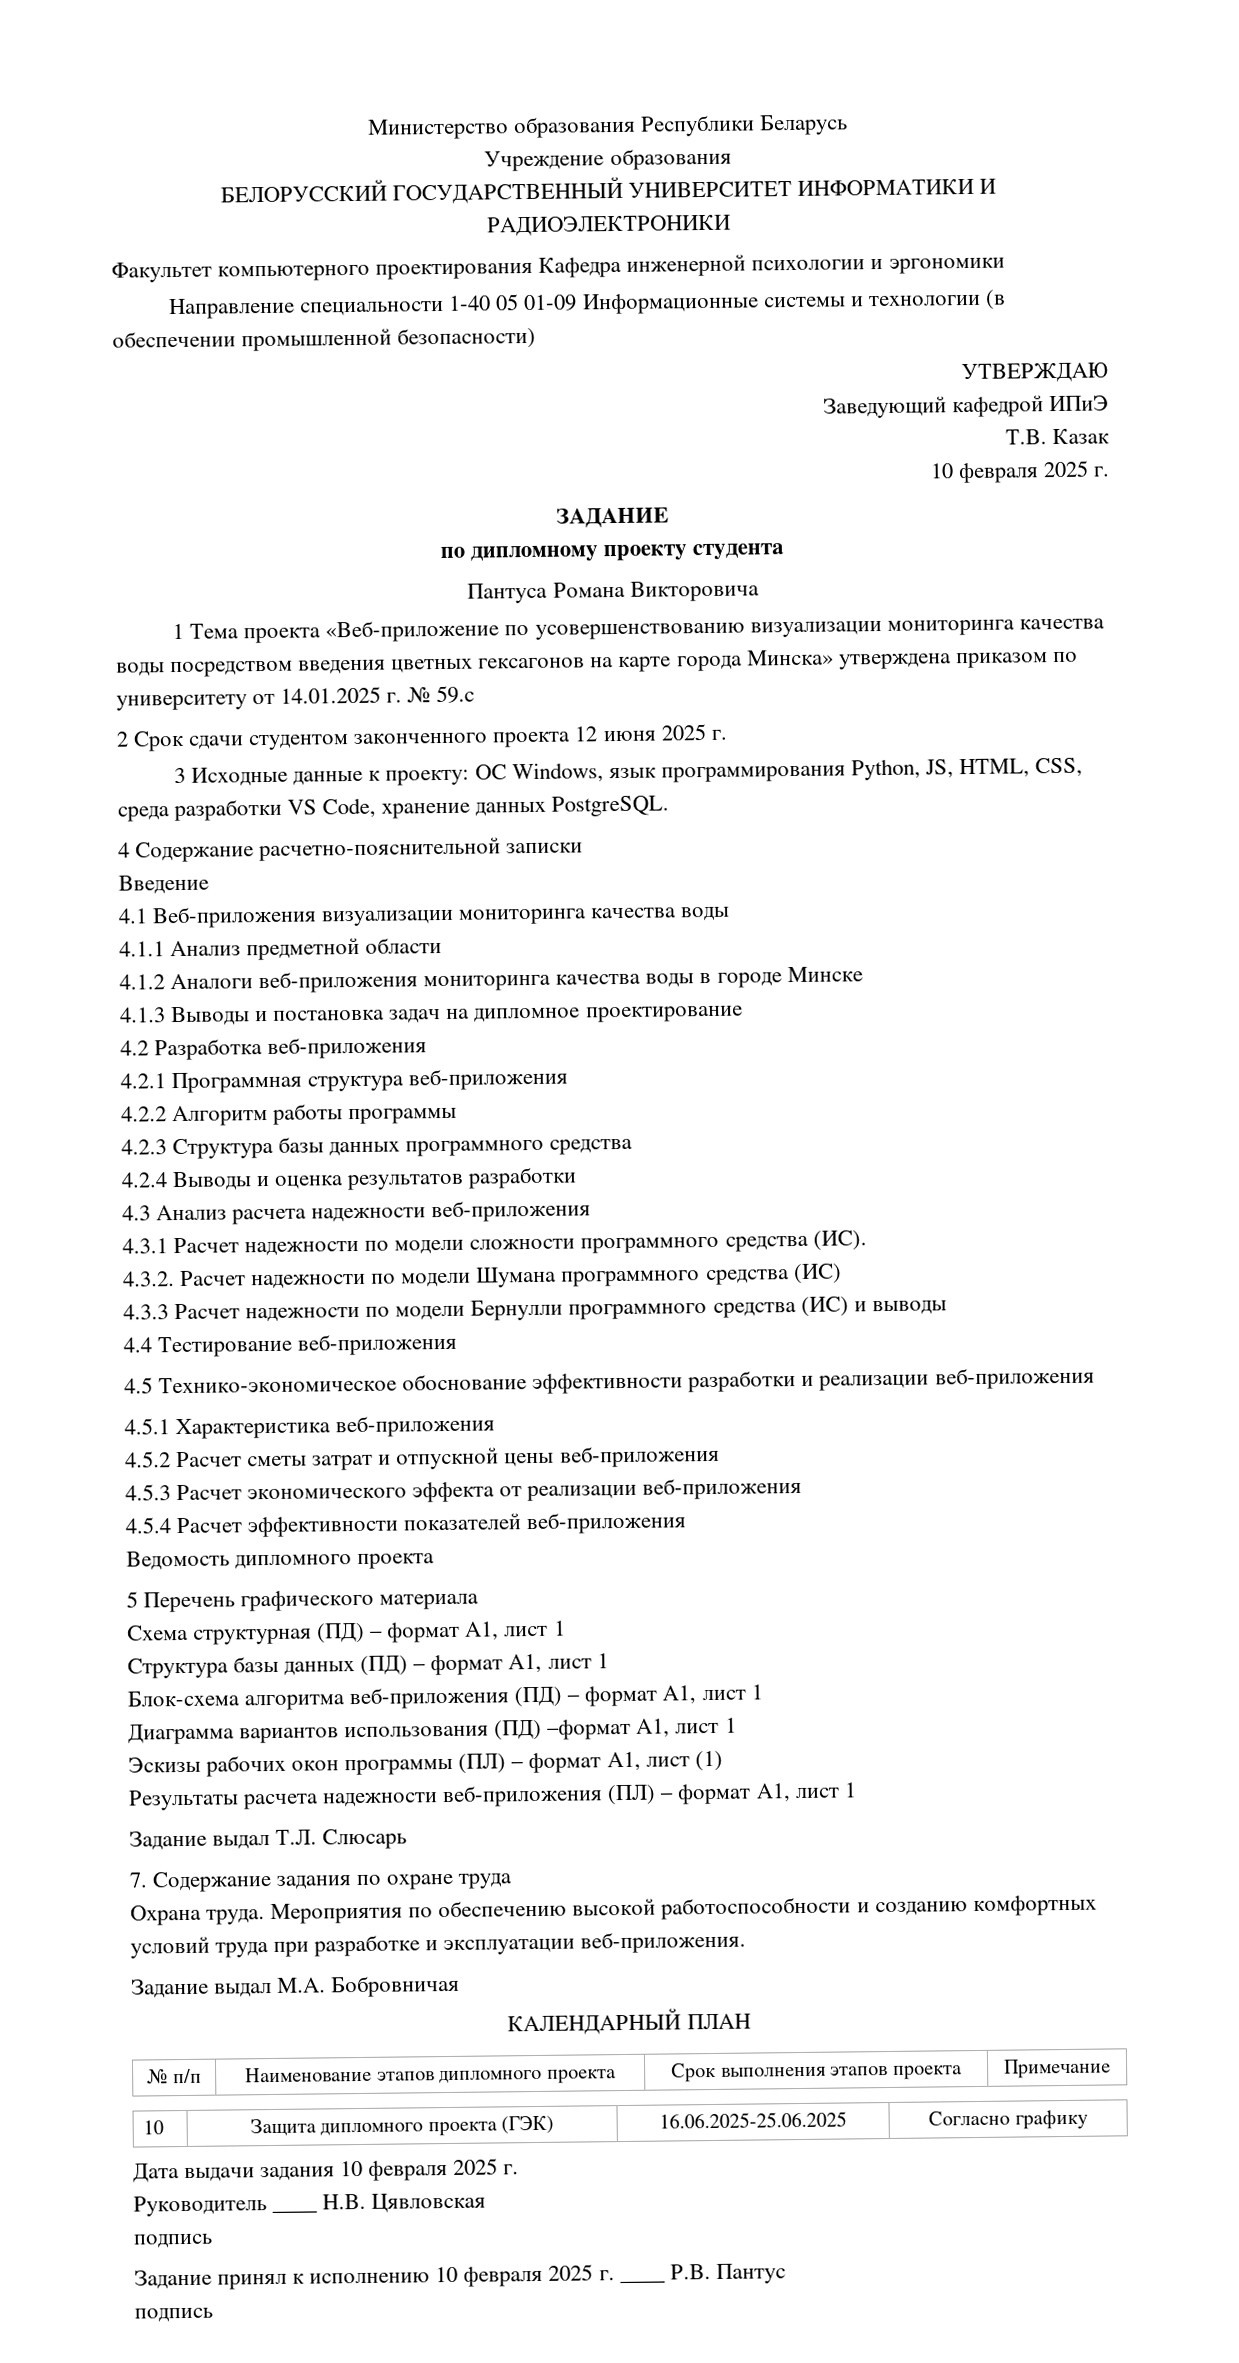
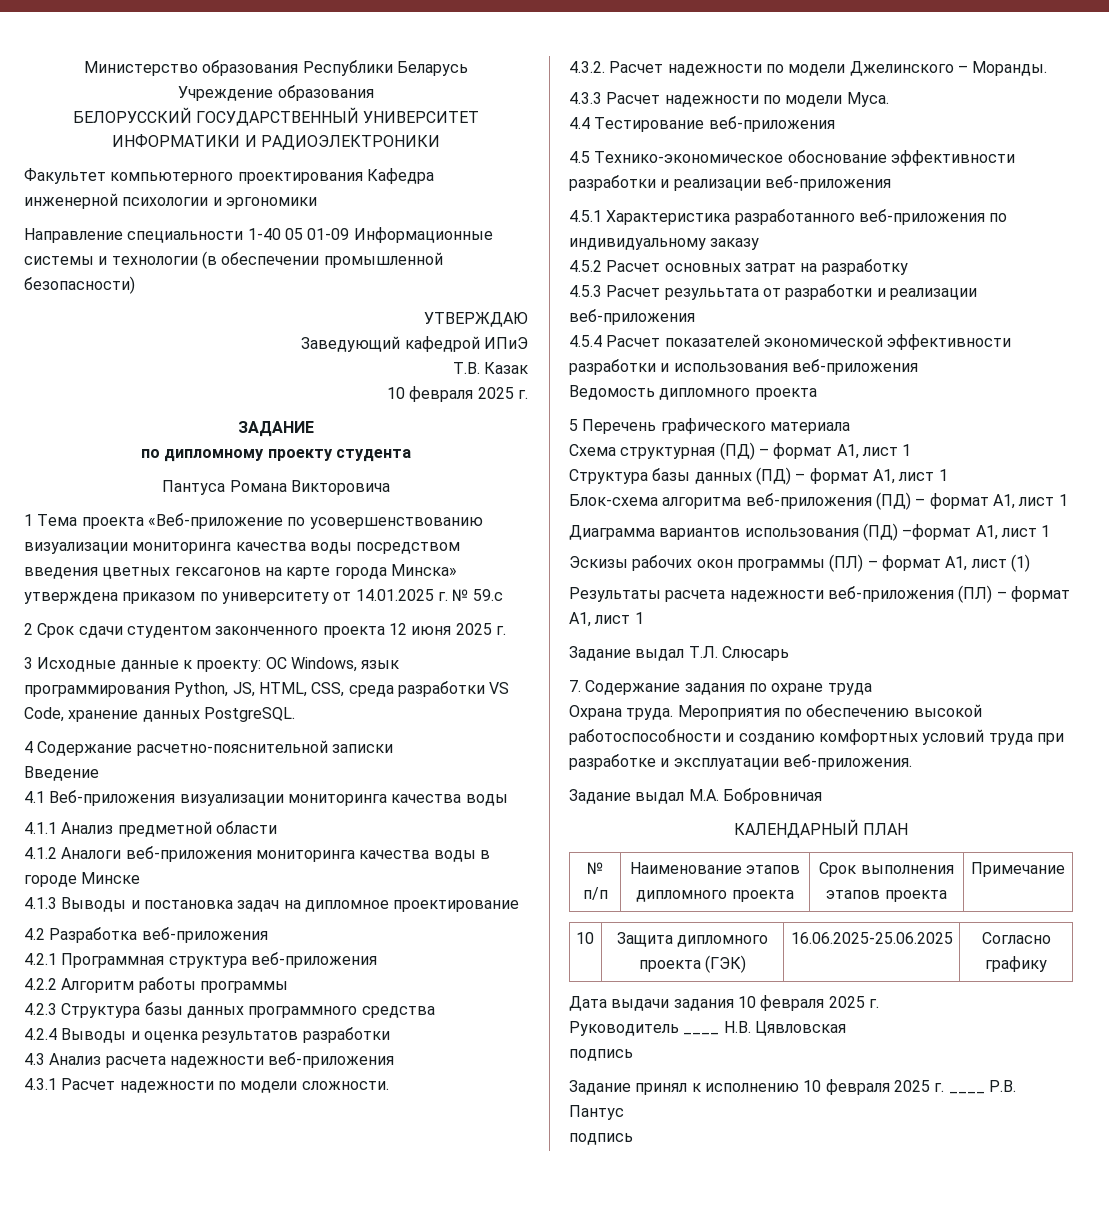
[469,1230,867,1254] сложности программного средства (ИС). -> [301,1081,389,1090] сложности.
[475,1263,842,1288] Шумана программного средства (ИС) -> [849,61,1048,76] Джелинского – Моранды.
[470,1296,947,1321] Бернулли программного средства (ИС) и выводы -> [846,92,889,107] Муса.
[335,1414,496,1438] веб-приложения -> [734,209,1008,225] [569,238,760,250] разработанного веб-приложения по индивидуальному заказу
[247,1444,720,1471] [125,1476,803,1503] [125,1513,522,1538] сметы затрат и отпускной цены веб-приложения // 4.5.3 Расчет экономического эффекта от реализации веб-приложения // 4.5.4 Расчет эффективности показателей -> [664,259,908,275] [569,284,977,300] [569,309,695,325] [569,334,1012,350] [569,359,788,375] основных затрат на разработку // 4.5.3 Расчет резулььтата от разработки и реализации веб-приложения // 4.5.4 Расчет показателей экономической эффективности разработки и использования

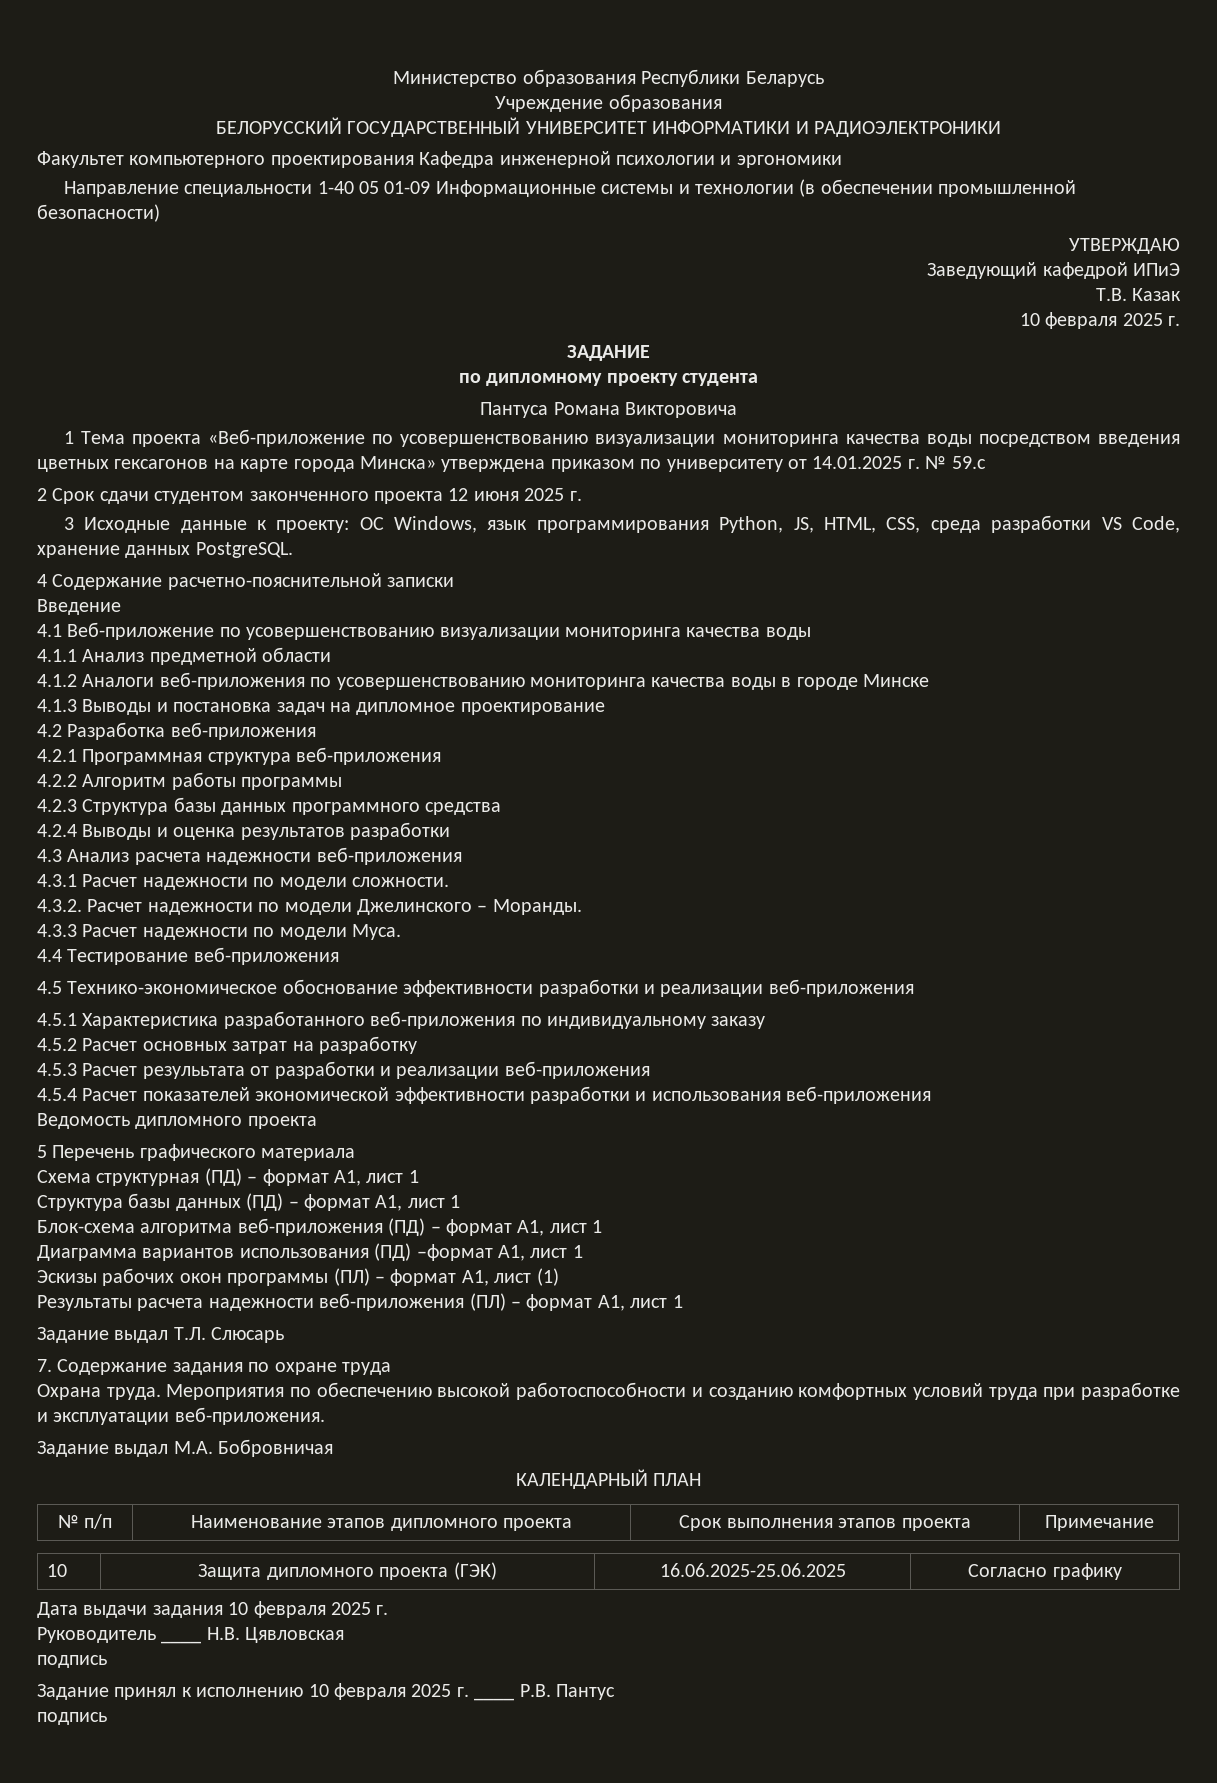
[49,790,176,806] Веб-приложения -> [67,622,435,640] Веб-приложение по усовершенствованию
(252, 854) none -> [310,677,525,690] по усовершенствованию

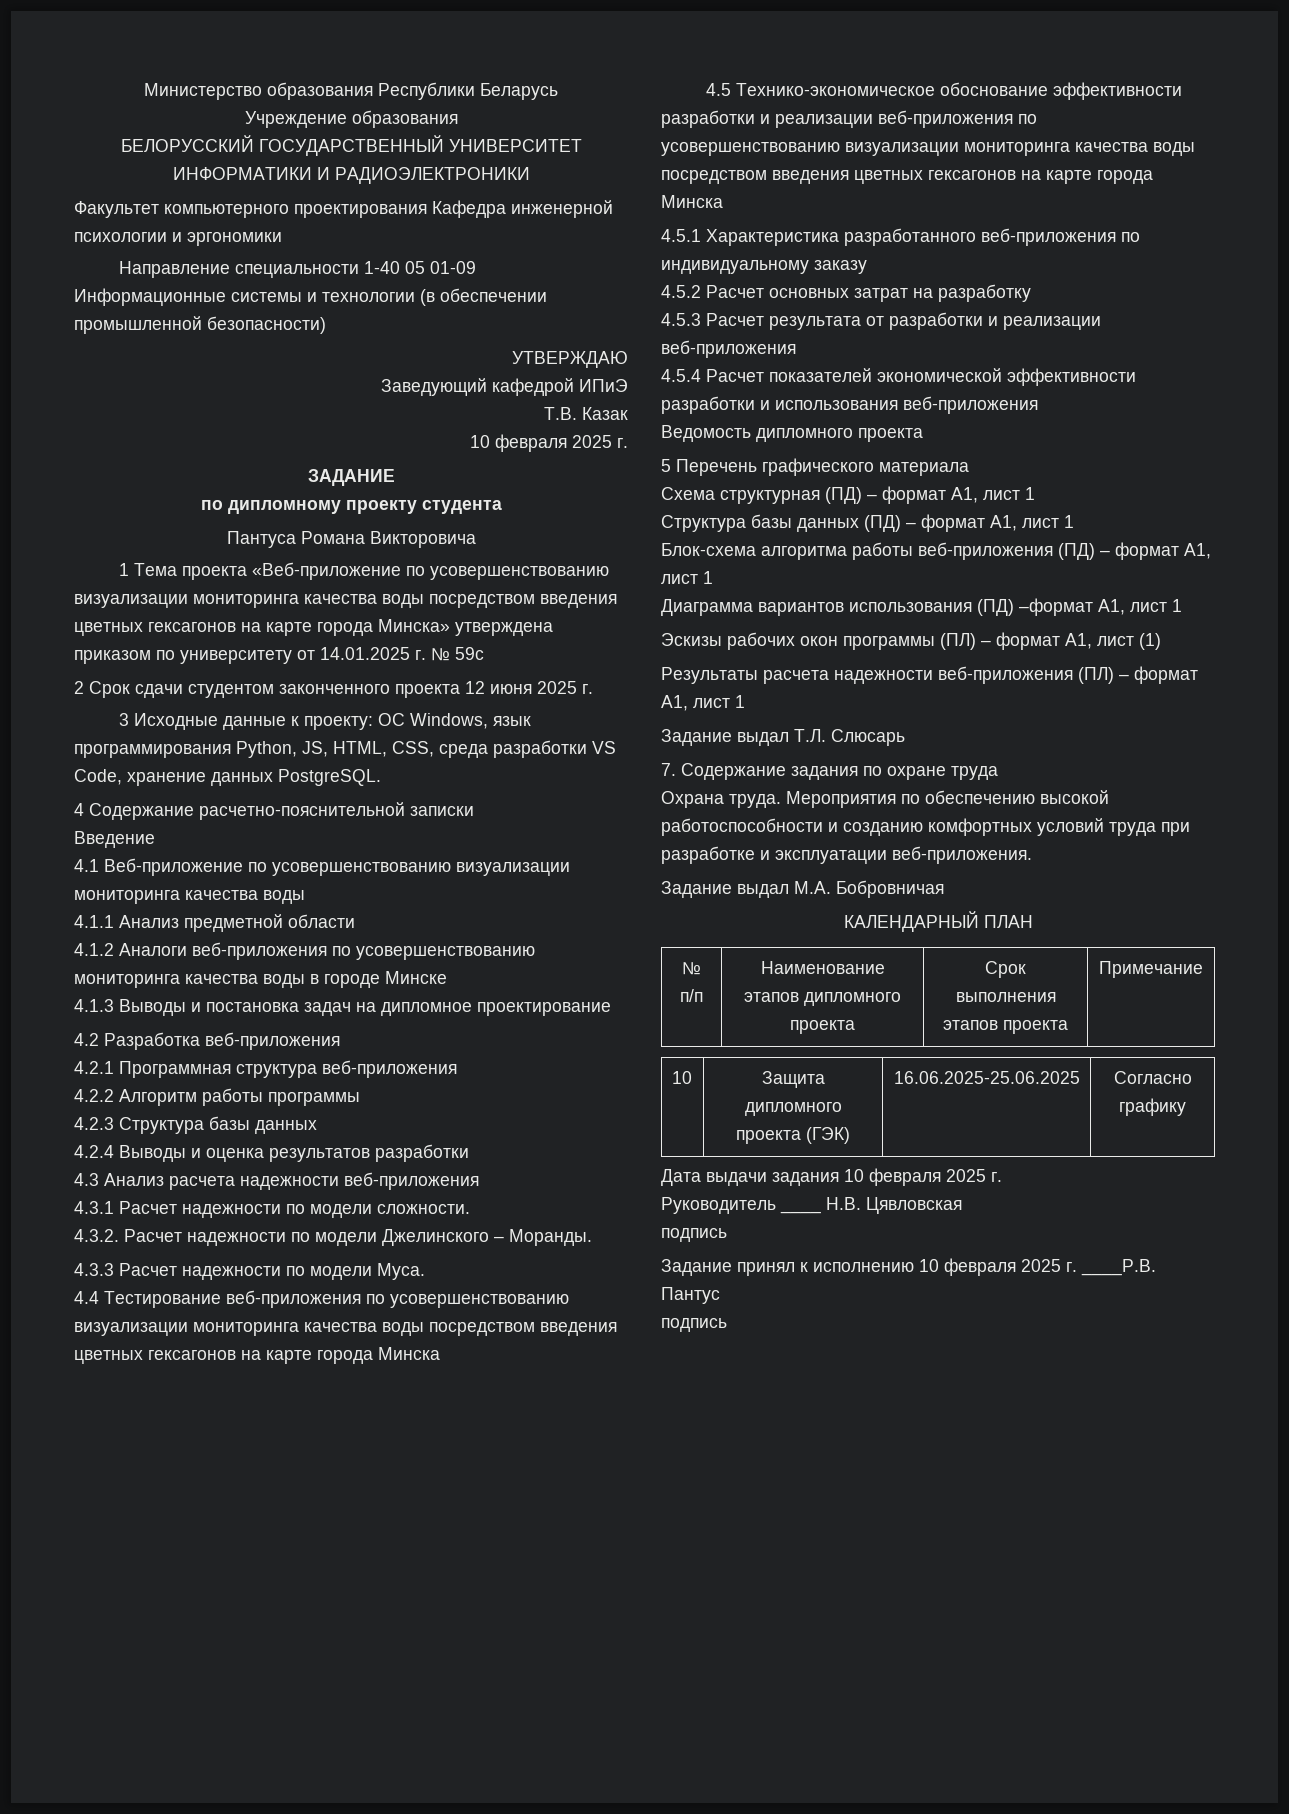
[951,456,986,469] 59.c -> [455,647,484,660] 59c
[291,802,501,815] программного средства -> (317, 1127) none
(339, 956) none -> [366,1294,569,1308] [74,1322,617,1336] [74,1347,440,1364] по усовершенствованию визуализации мониторинга качества воды посредством введения цветных гексагонов на карте города Минска
(914, 988) none -> [1018,114,1037,124] [661,142,1195,156] [661,170,1153,184] [661,195,723,208] по усовершенствованию визуализации мониторинга качества воды посредством введения цветных гексагонов на карте города Минска
[142,1066,245,1079] резулььтата -> [769,316,861,330] результата
(233, 1229) none -> [852,542,913,560] работы
[474,1697,515,1701] [519,1684,551,1697] ____ Р.В. -> [1081,1259,1156,1276] ____Р.В.

